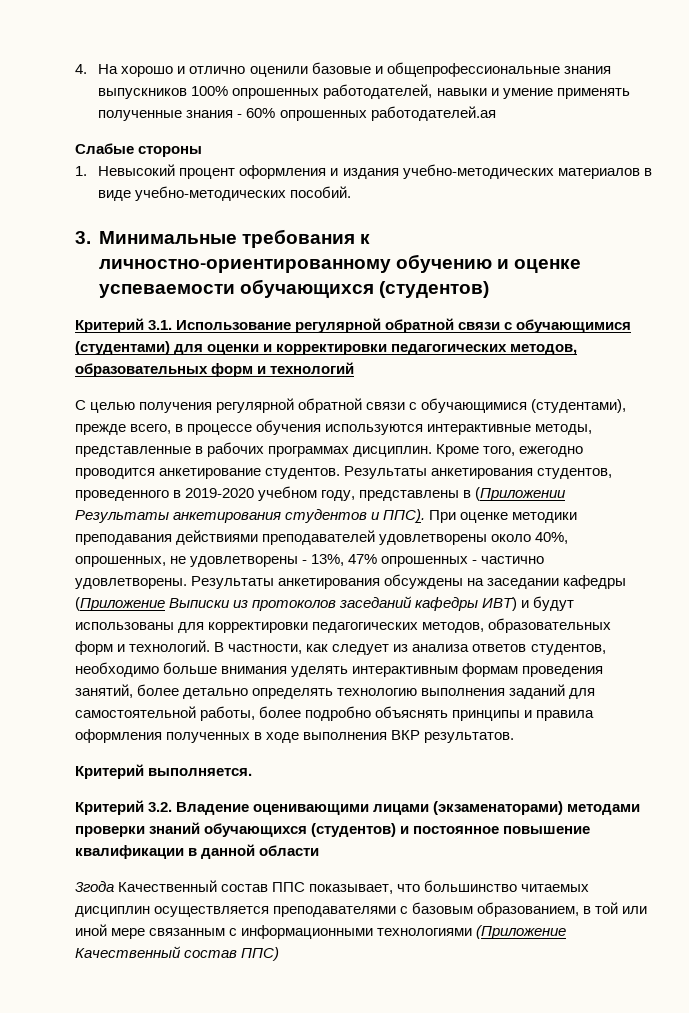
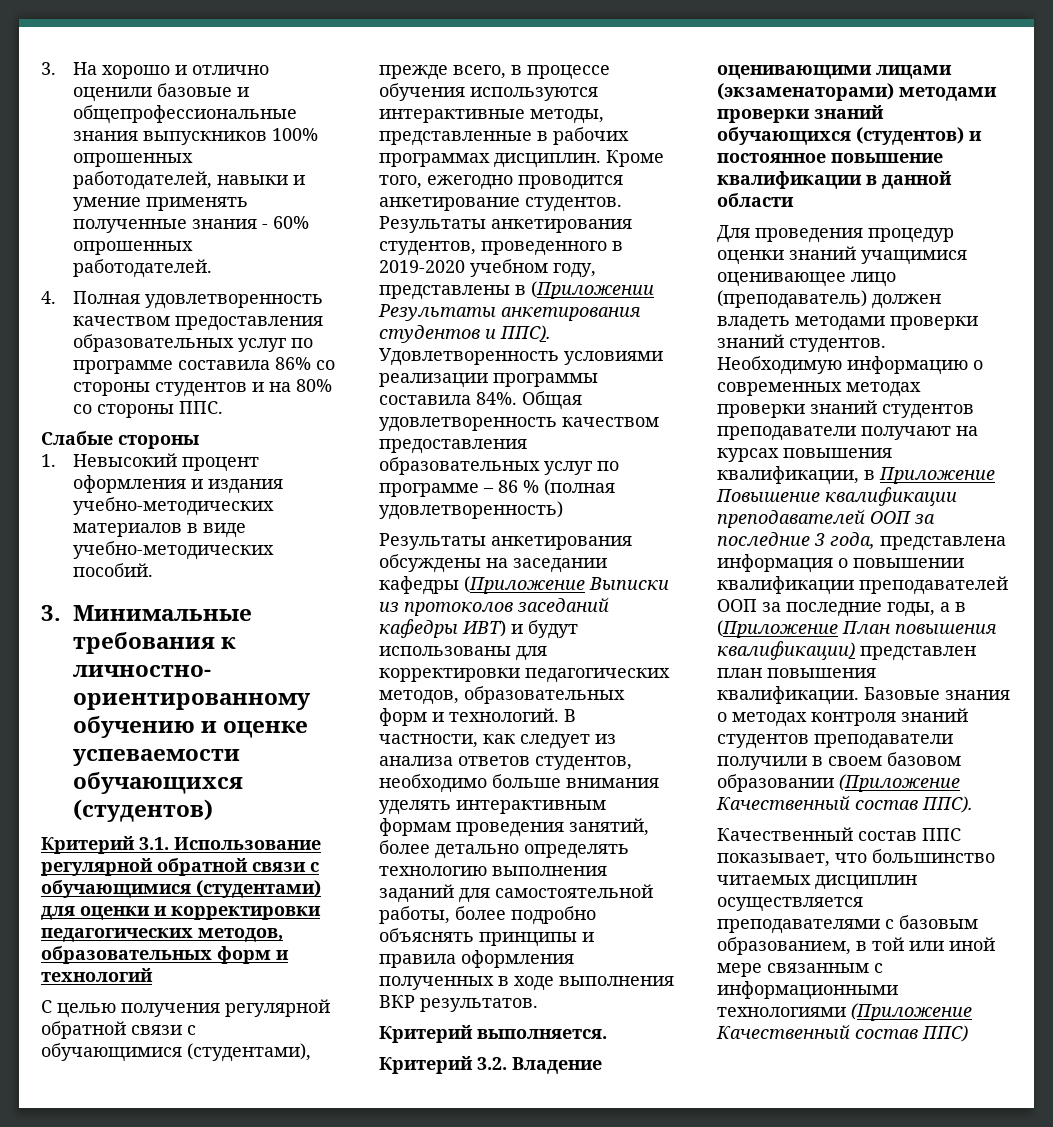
[75,64,87,74] 4. -> [41,62,56,75] 3.
[370,106,496,121] работодателей.ая -> [73,259,213,278] [41,291,324,309] [73,316,324,331] [73,334,314,352] [73,357,336,374] [73,379,333,397] [73,401,224,418] работодателей. // 4. Полная удовлетворенность качеством предоставления образовательных услуг по программе составила 86% со стороны студентов и на 80% со стороны ППС.
[429,510,578,523] [75,530,569,545] [75,554,545,567] [75,578,187,589] При оценке методики преподавания действиями преподавателей удовлетворены около 40%, опрошенных, не удовлетворены - 13%, 47% опрошенных - частично удовлетворены. -> [379,348,663,366] [379,373,598,388] [379,391,582,410] [379,417,659,432] [379,439,527,454] [379,457,619,475] [379,479,615,497] [379,501,563,520] Удовлетворенность условиями реализации программы составила 84%. Общая удовлетворенность качеством предоставления образовательных услуг по программе – 86 % (полная удовлетворенность) //
[75,881,114,892] 3года -> [717,225,954,243] [717,246,967,265] [717,272,896,287] [717,290,941,309] [717,316,978,331] [717,334,886,353] [717,356,983,375] [717,382,921,397] [717,400,974,419] [717,426,978,441] [717,448,892,462] [717,466,995,485] [716,487,957,506] [717,509,935,528] [717,532,1006,551] [717,554,964,573] [717,576,1008,595] [717,599,966,617] [717,620,997,638] [717,641,976,661] [717,668,876,678] [717,686,1010,705] [717,708,968,727] [717,734,953,749] [717,752,961,770] [717,774,960,792] [716,795,973,813] Для проведения процедур оценки знаний учащимися оценивающее лицо (преподаватель) должен владеть методами проверки знаний студентов. Необходимую информацию о современных методах проверки знаний студентов преподаватели получают на курсах повышения квалификации, в Приложение Повышение квалификации преподавателей ООП за последние 3 года, представлена информация о повышении квалификации преподавателей ООП за последние годы, а в (Приложение План повышения квалификации) представлен план повышения квалификации. Базовые знания о методах контроля знаний студентов преподаватели получили в своем базовом образовании (Приложение Качественный состав ППС). //

